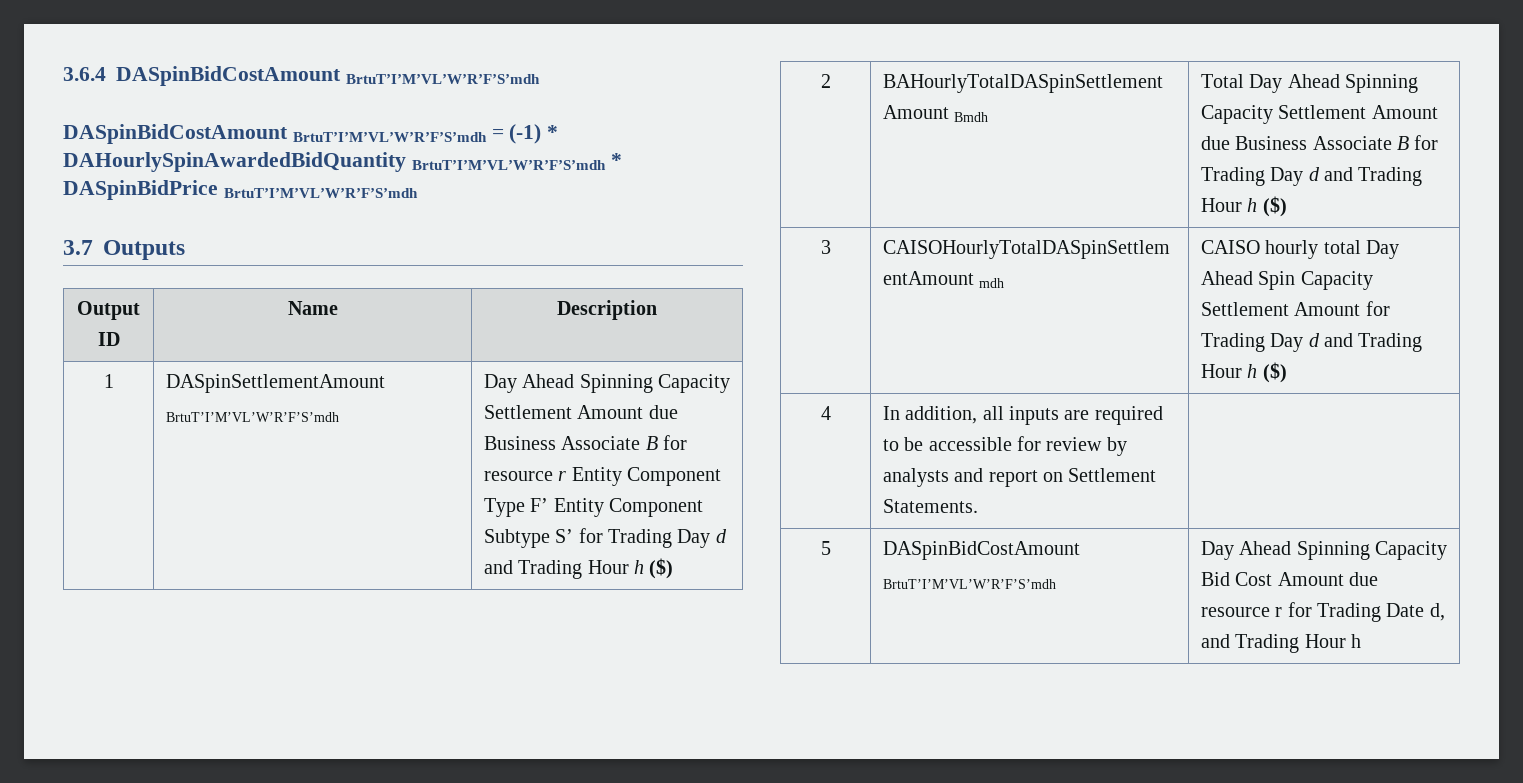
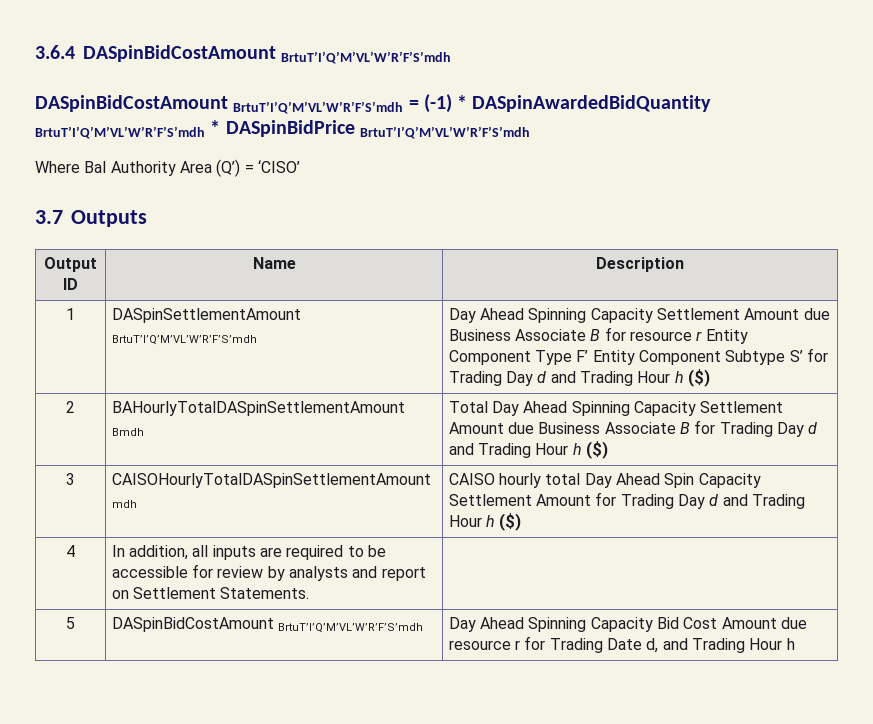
[345,74,540,84] [63,124,487,144] BrtuT’I’M’VL’W’R’F’S’mdh // DASpinBidCostAmount BrtuT’I’M’VL’W’R’F’S’mdh -> [281,51,452,64] [35,95,404,114] BrtuT’I’Q’M’VL’W’R’F’S’mdh // DASpinBidCostAmount BrtuT’I’Q’M’VL’W’R’F’S’mdh
[63,152,622,172] [63,180,418,200] DAHourlySpinAwardedBidQuantity BrtuT’I’M’VL’W’R’F’S’mdh * DASpinBidPrice BrtuT’I’M’VL’W’R’F’S’mdh -> [472,95,712,112] [35,120,530,139] [35,159,300,177] DASpinAwardedBidQuantity BrtuT’I’Q’M’VL’W’R’F’S’mdh * DASpinBidPrice BrtuT’I’Q’M’VL’W’R’F’S’mdh // Where Bal Authority Area (Q’) = ‘CISO’
[165,412,339,422] BrtuT’I’M’VL’W’R’F’S’mdh -> [111,335,257,345] BrtuT’I’Q’M’VL’W’R’F’S’mdh
[882,579,1056,589] BrtuT’I’M’VL’W’R’F’S’mdh -> [277,623,423,633] BrtuT’I’Q’M’VL’W’R’F’S’mdh

